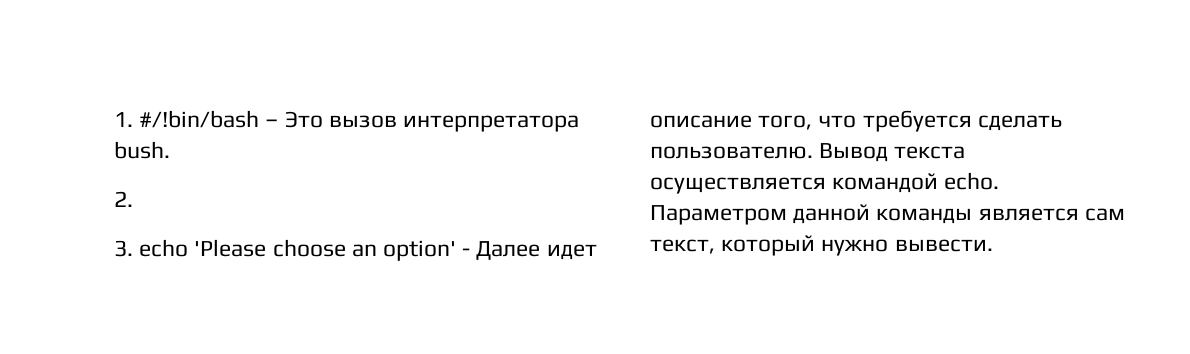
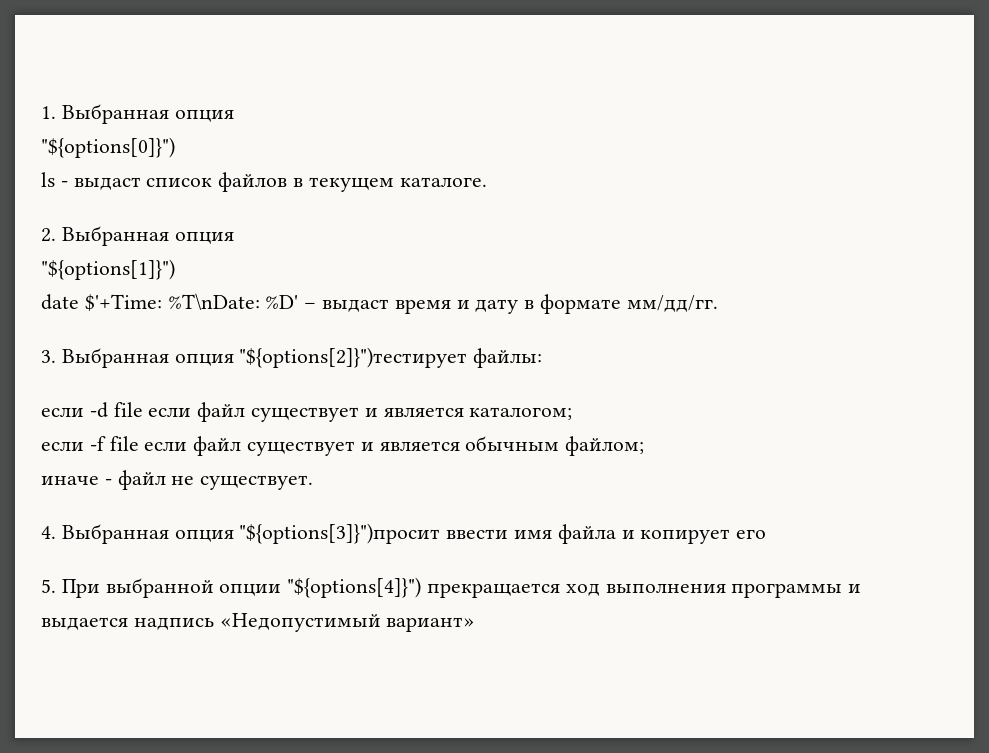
[139,110,580,132] [114,141,170,159] [114,191,133,207] [114,239,597,261] [650,110,1062,132] [650,143,966,162] [650,172,1000,194] [650,204,1125,225] [650,235,993,256] #/!bin/bash – Это вызов интерпретатора bush. // 2. // 3. echo 'Please choose an option' - Далее идет описание того, что требуется сделать пользователю. Вывод текста осуществляется командой echo. Параметром данной команды является сам текст, который нужно вывести. -> [61,104,234,124] [41,137,175,158] [41,172,487,192] [41,226,234,246] [41,259,175,280] [41,293,718,314] [41,347,543,368] [41,402,573,422] [41,436,645,456] [41,470,314,490] [41,523,767,544] [41,577,862,598] [41,613,476,632] Выбранная опция // "${options[0]}") // ls - выдаст список файлов в текущем каталоге. // 2. Выбранная опция // "${options[1]}") // date $'+Time: %T\nDate: %D' – выдаст время и дату в формате мм/дд/гг. // 3. Выбранная опция "${options[2]}")тестирует файлы: // если -d file если файл существует и является каталогом; // если -f file если файл существует и является обычным файлом; // иначе - файл не существует. // 4. Выбранная опция "${options[3]}")просит ввести имя файла и копирует его // 5. При выбранной опции "${options[4]}") прекращается ход выполнения программы и выдается надпись «Недопустимый вариант»

